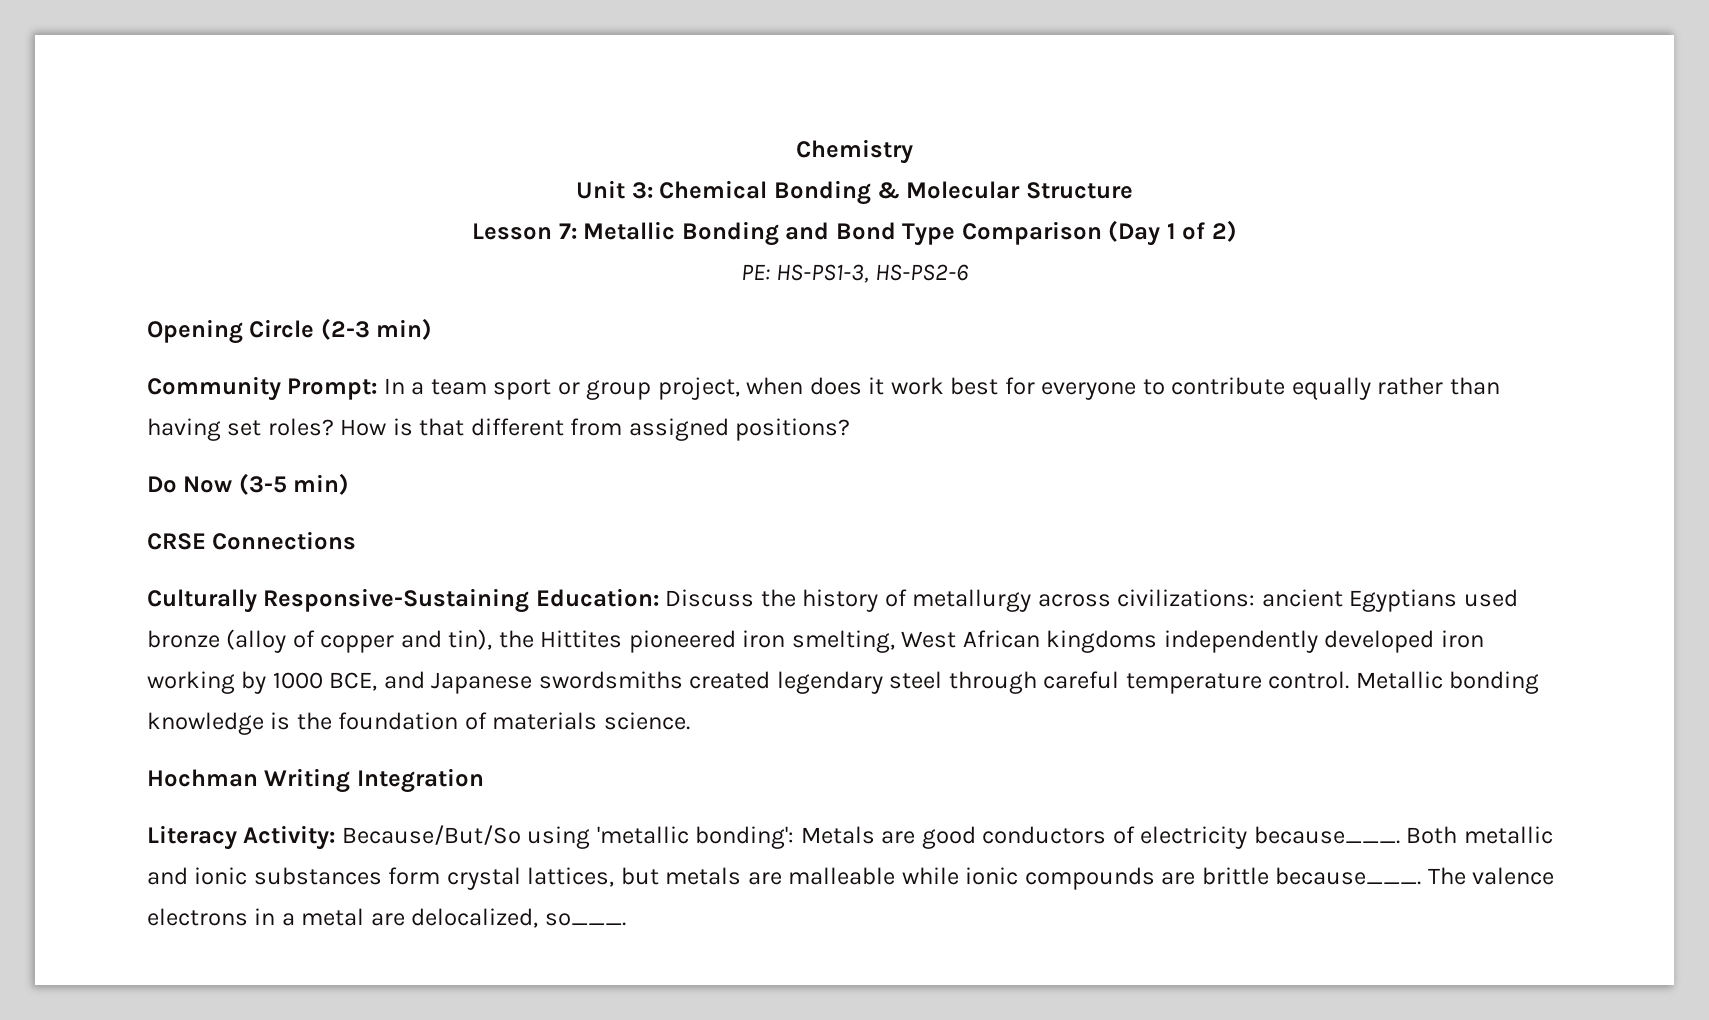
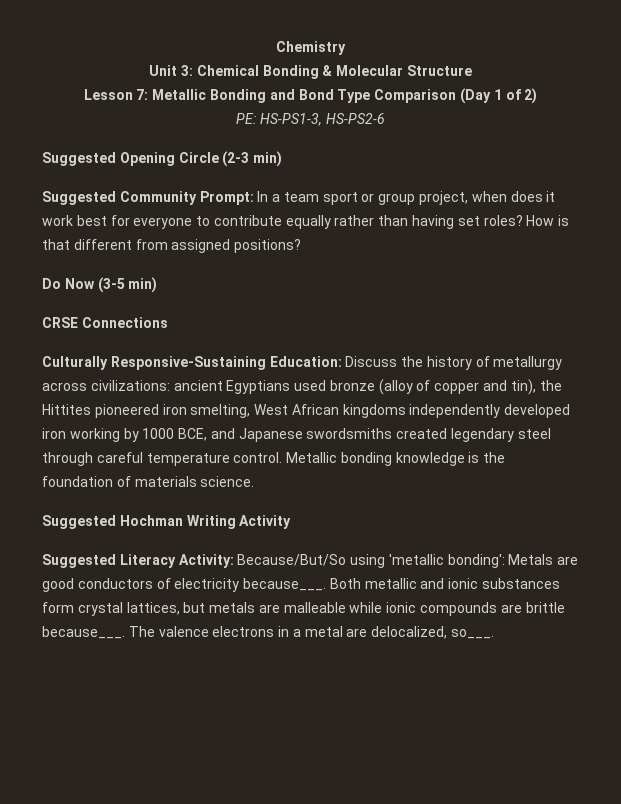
(970, 272) none -> [42,152,116,166] Suggested
(433, 329) none -> [42,191,116,205] Suggested
(690, 721) none -> [42,515,116,529] Suggested
[356,768,484,793] Integration // -> [239,515,292,529] [42,554,116,568] Activity // Suggested

